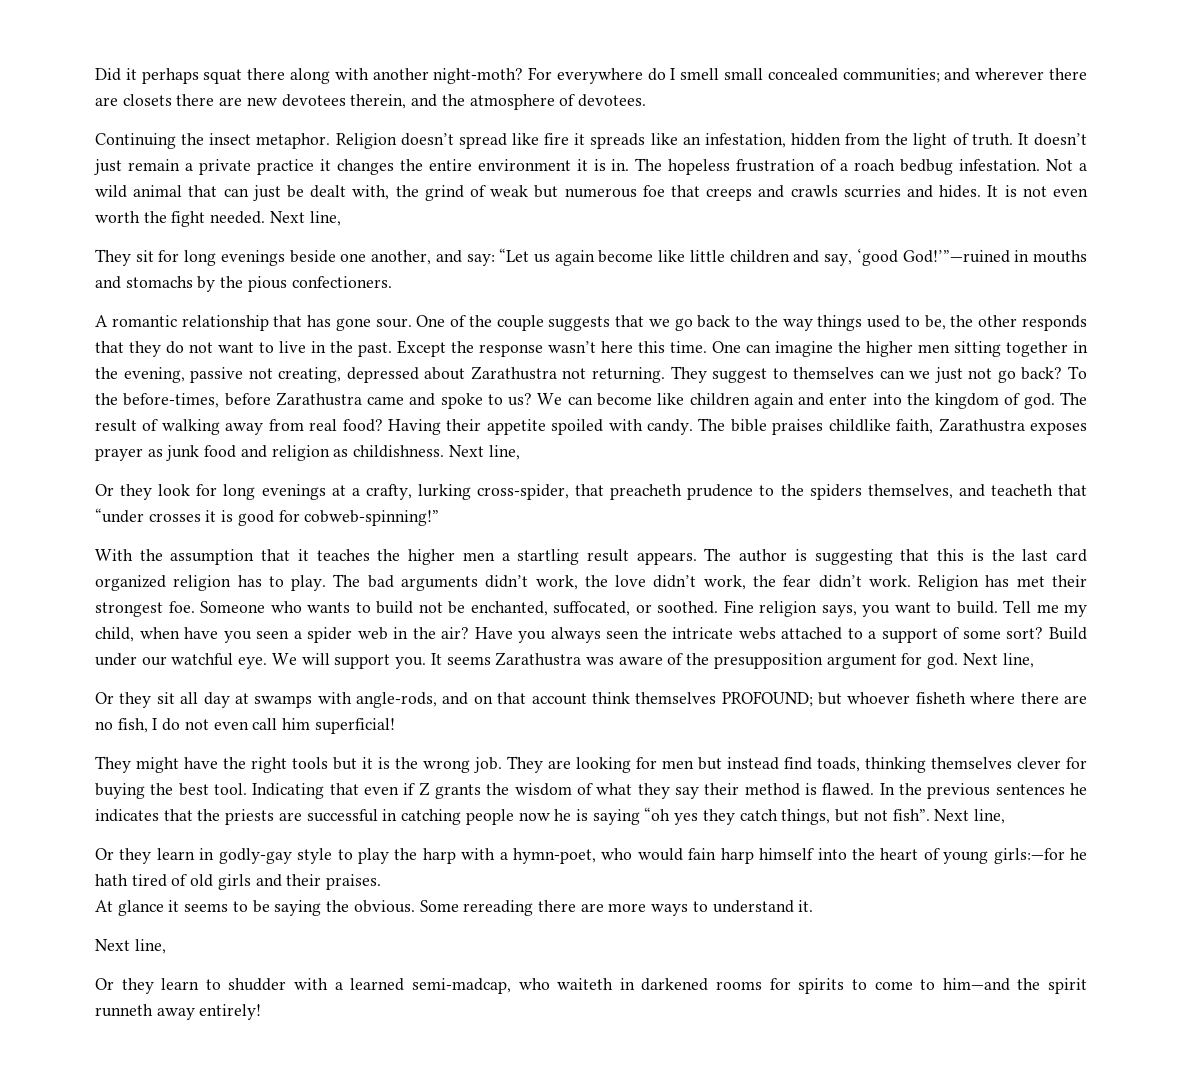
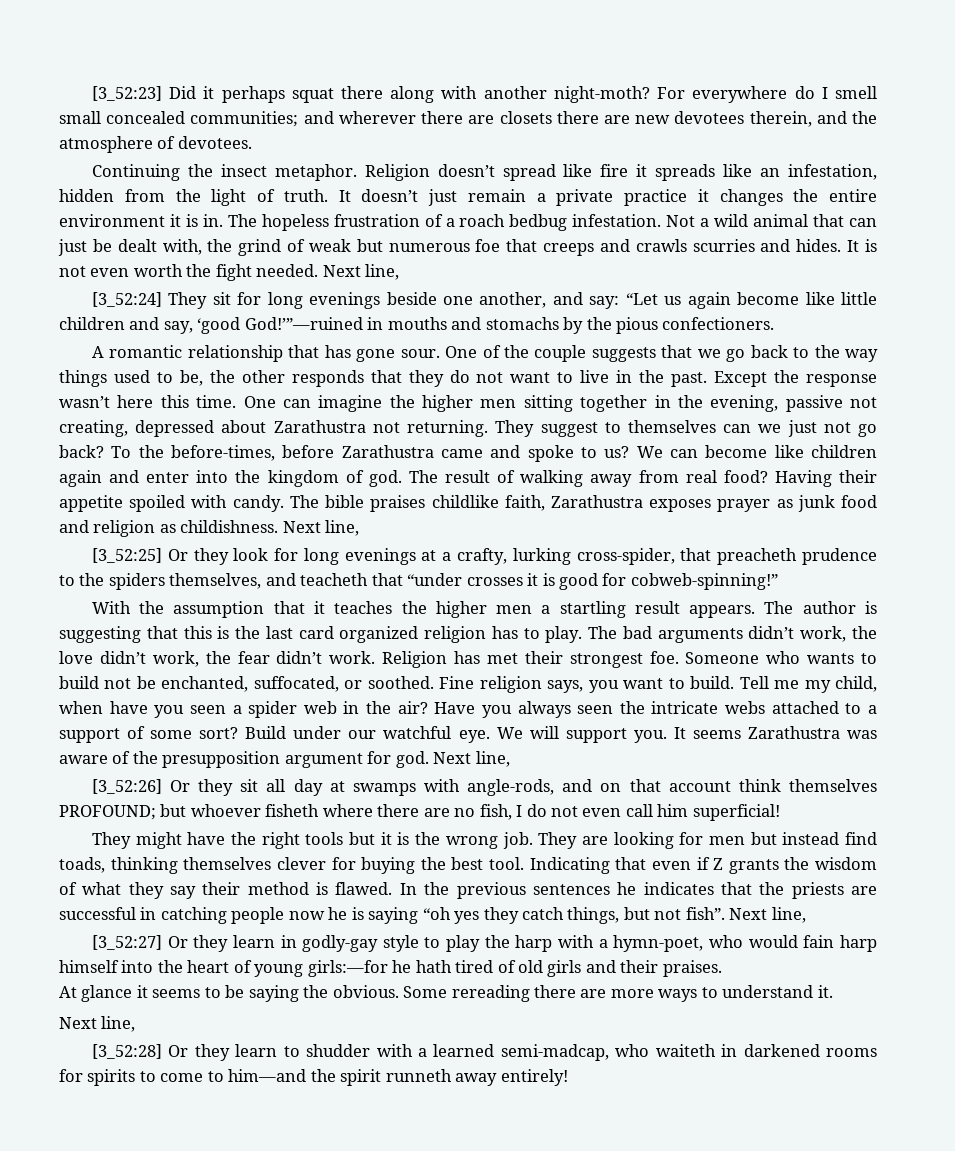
(95, 74) none -> [91,86,162,101] [3_52:23]
(341, 218) none -> [91,292,162,307] [3_52:24]
(520, 452) none -> [91,548,162,563] [3_52:25]
(1034, 660) none -> [91,779,162,794] [3_52:26]
(1005, 816) none -> [91,935,162,950] [3_52:27]
(166, 946) none -> [91,1044,162,1059] [3_52:28]

